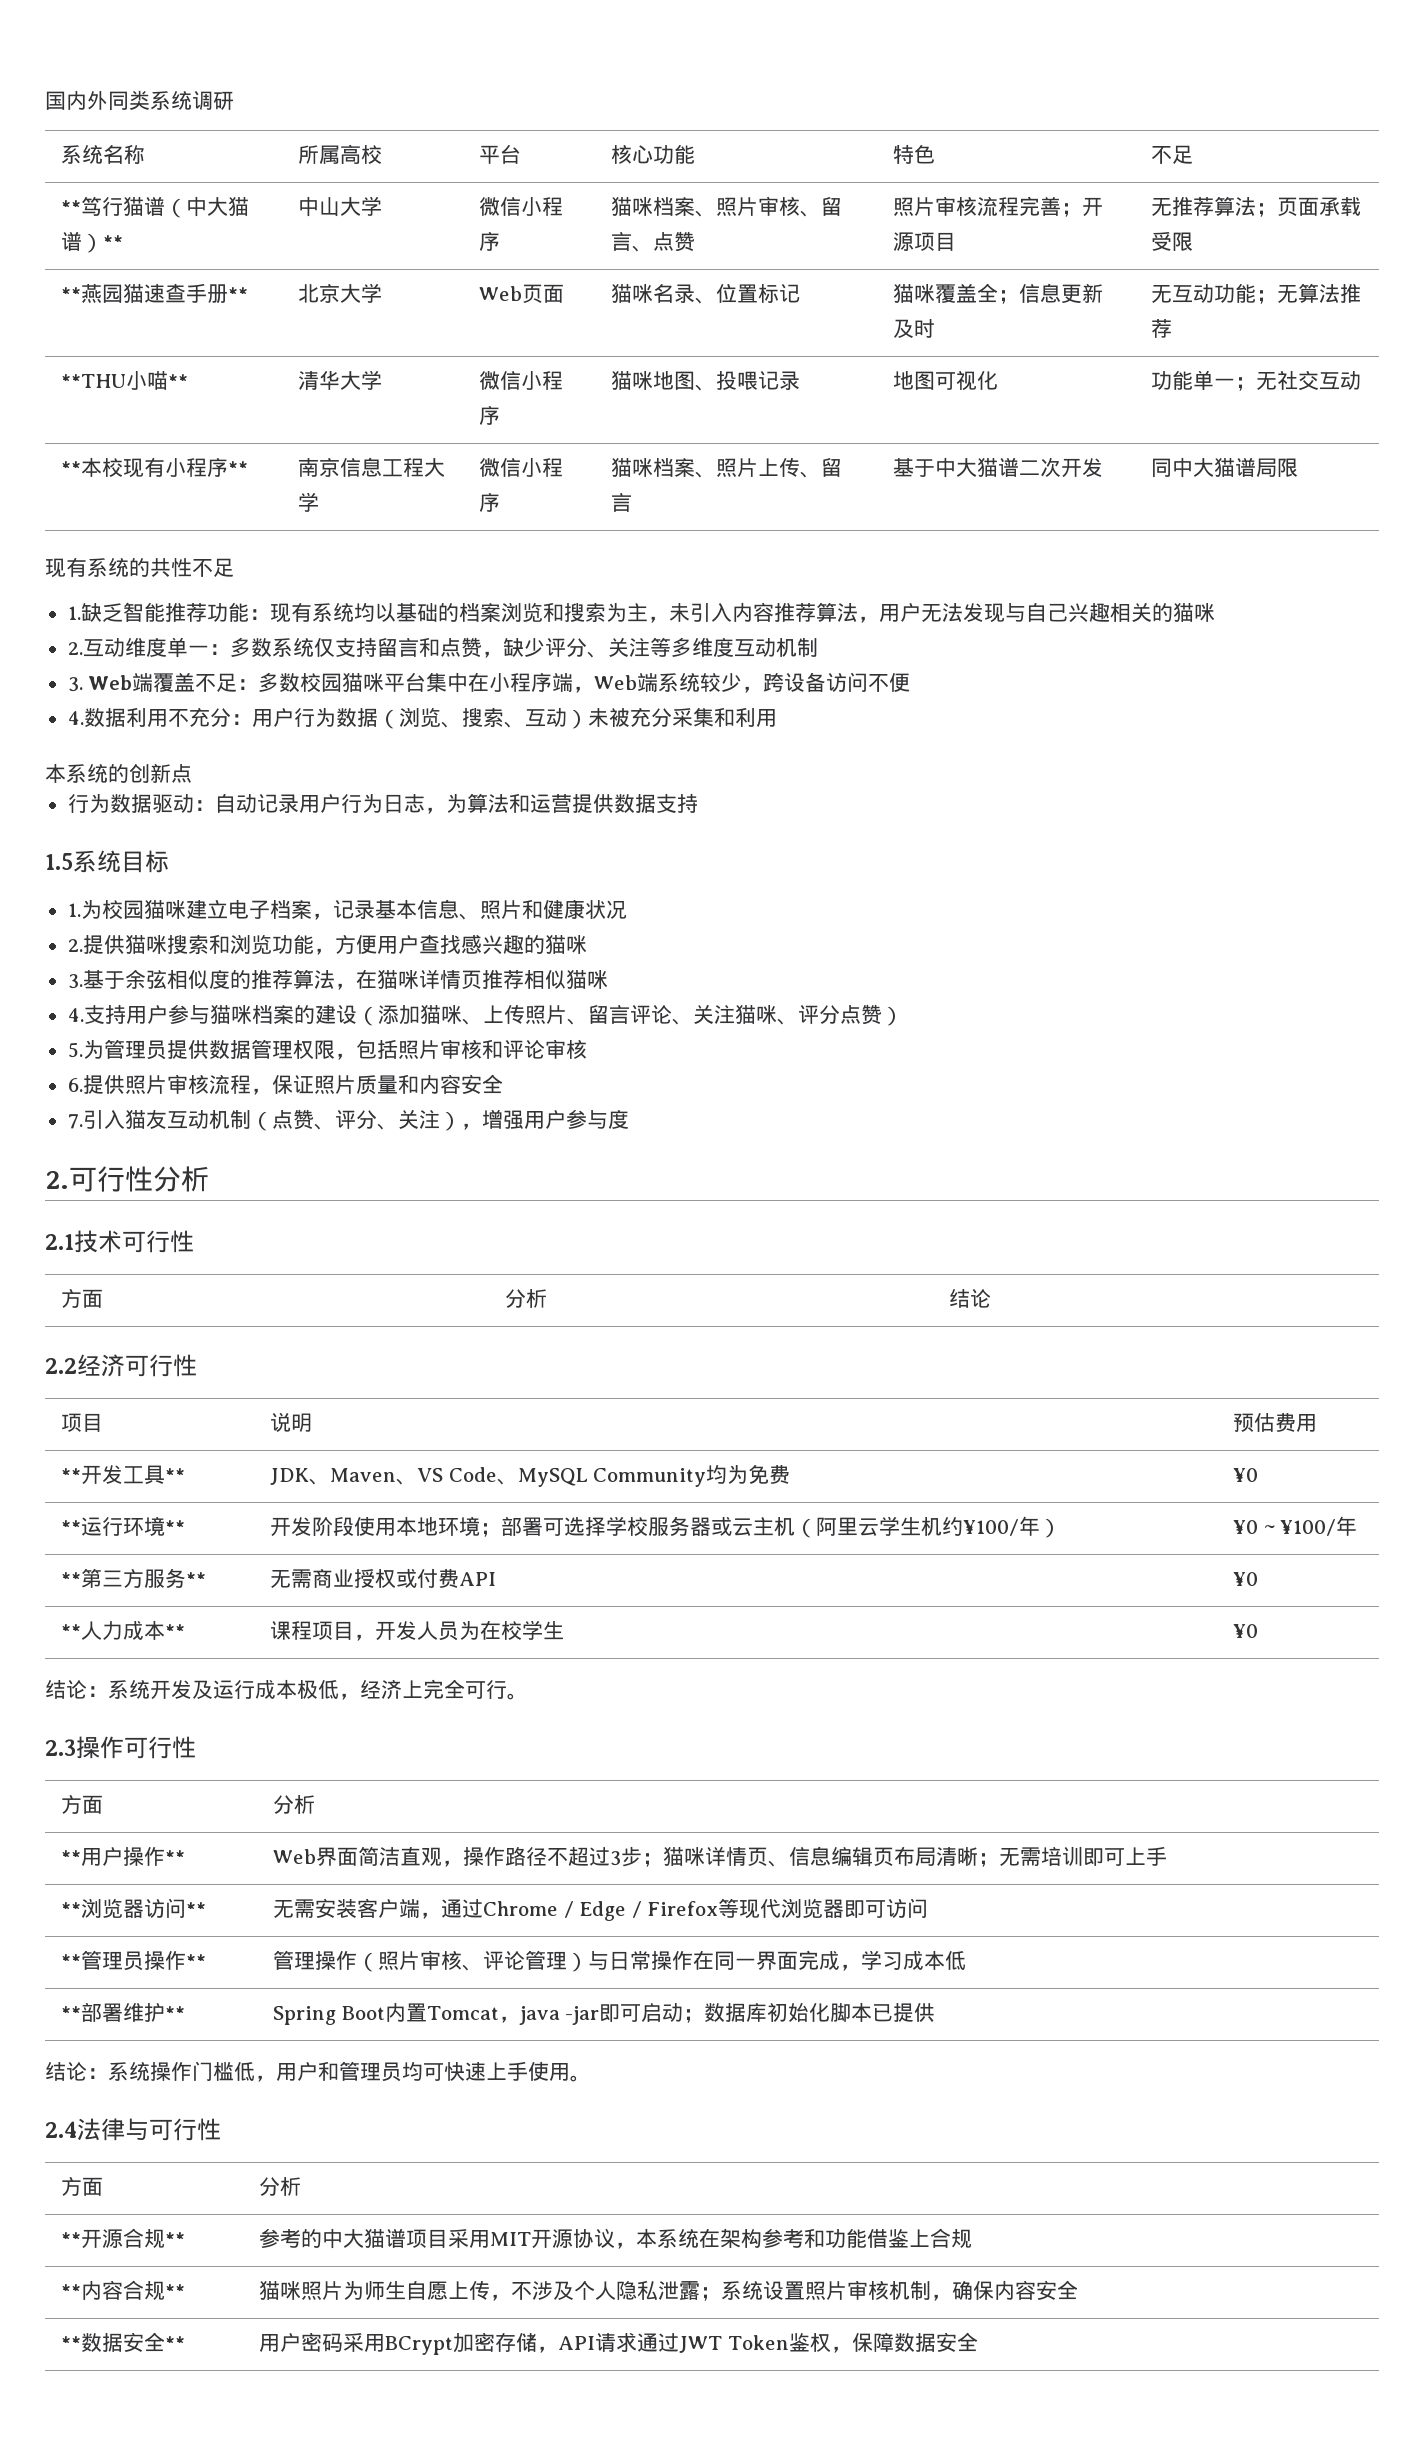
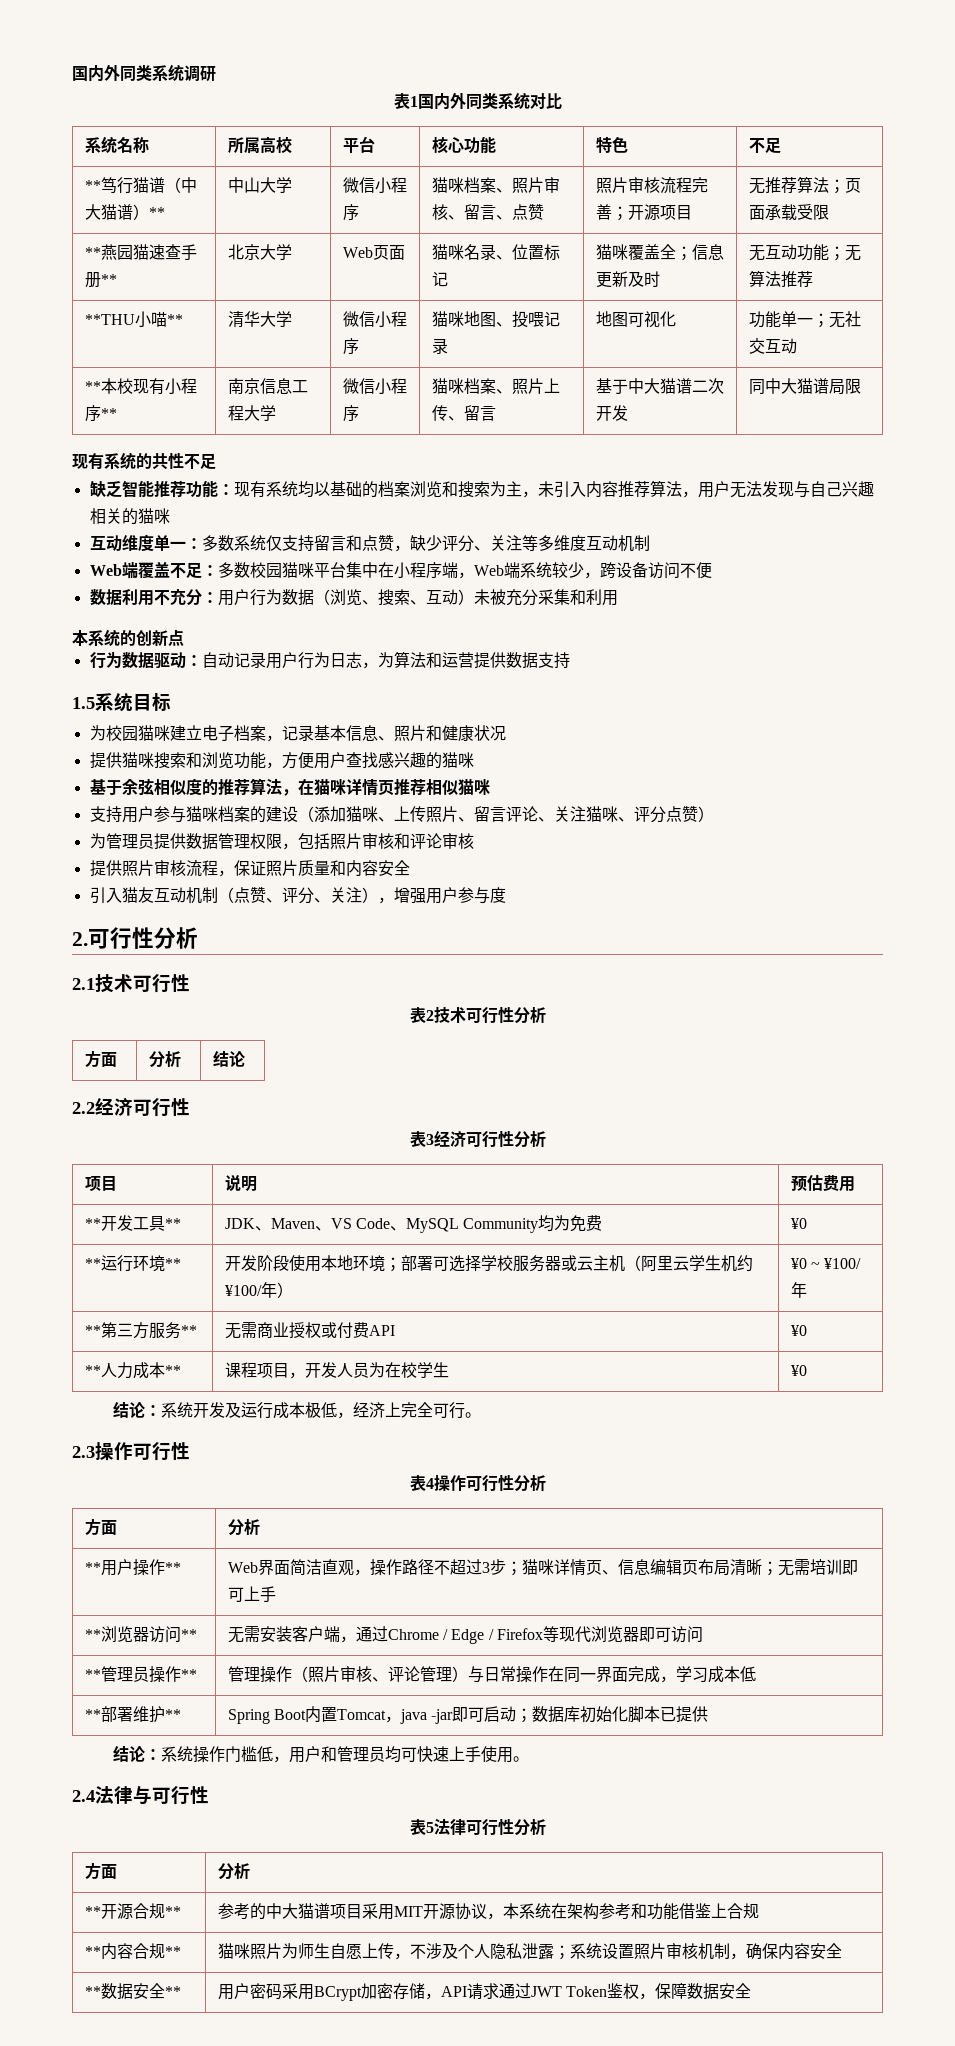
(234, 100) none -> [393,92,562,110] // 表1国内外同类系统对比
[67,606,81,620] 1. -> (216, 461) none
[67,642,83,655] 2. -> (170, 516) none
[67,677,83,692] 3. -> (650, 543) none
[67,711,84,725] 4. -> (712, 570) none
[67,903,81,917] 1. -> (171, 702) none
[67,939,83,952] 2. -> (506, 733) none
[67,974,83,989] 3. -> (474, 760) none
[67,1008,84,1022] 4. -> (490, 787) none
[67,1042,83,1058] 5. -> (714, 814) none
[67,1078,83,1092] 6. -> (474, 841) none
[67,1114,83,1129] 7. -> (410, 868) none
(194, 1241) none -> [409,1006,546,1024] // 表2技术可行性分析
(197, 1365) none -> [409,1130,546,1148] // 表3经济可行性分析
(196, 1747) none -> [409,1474,546,1492] // 表4操作可行性分析
(221, 2129) none -> [409,1818,546,1836] // 表5法律可行性分析

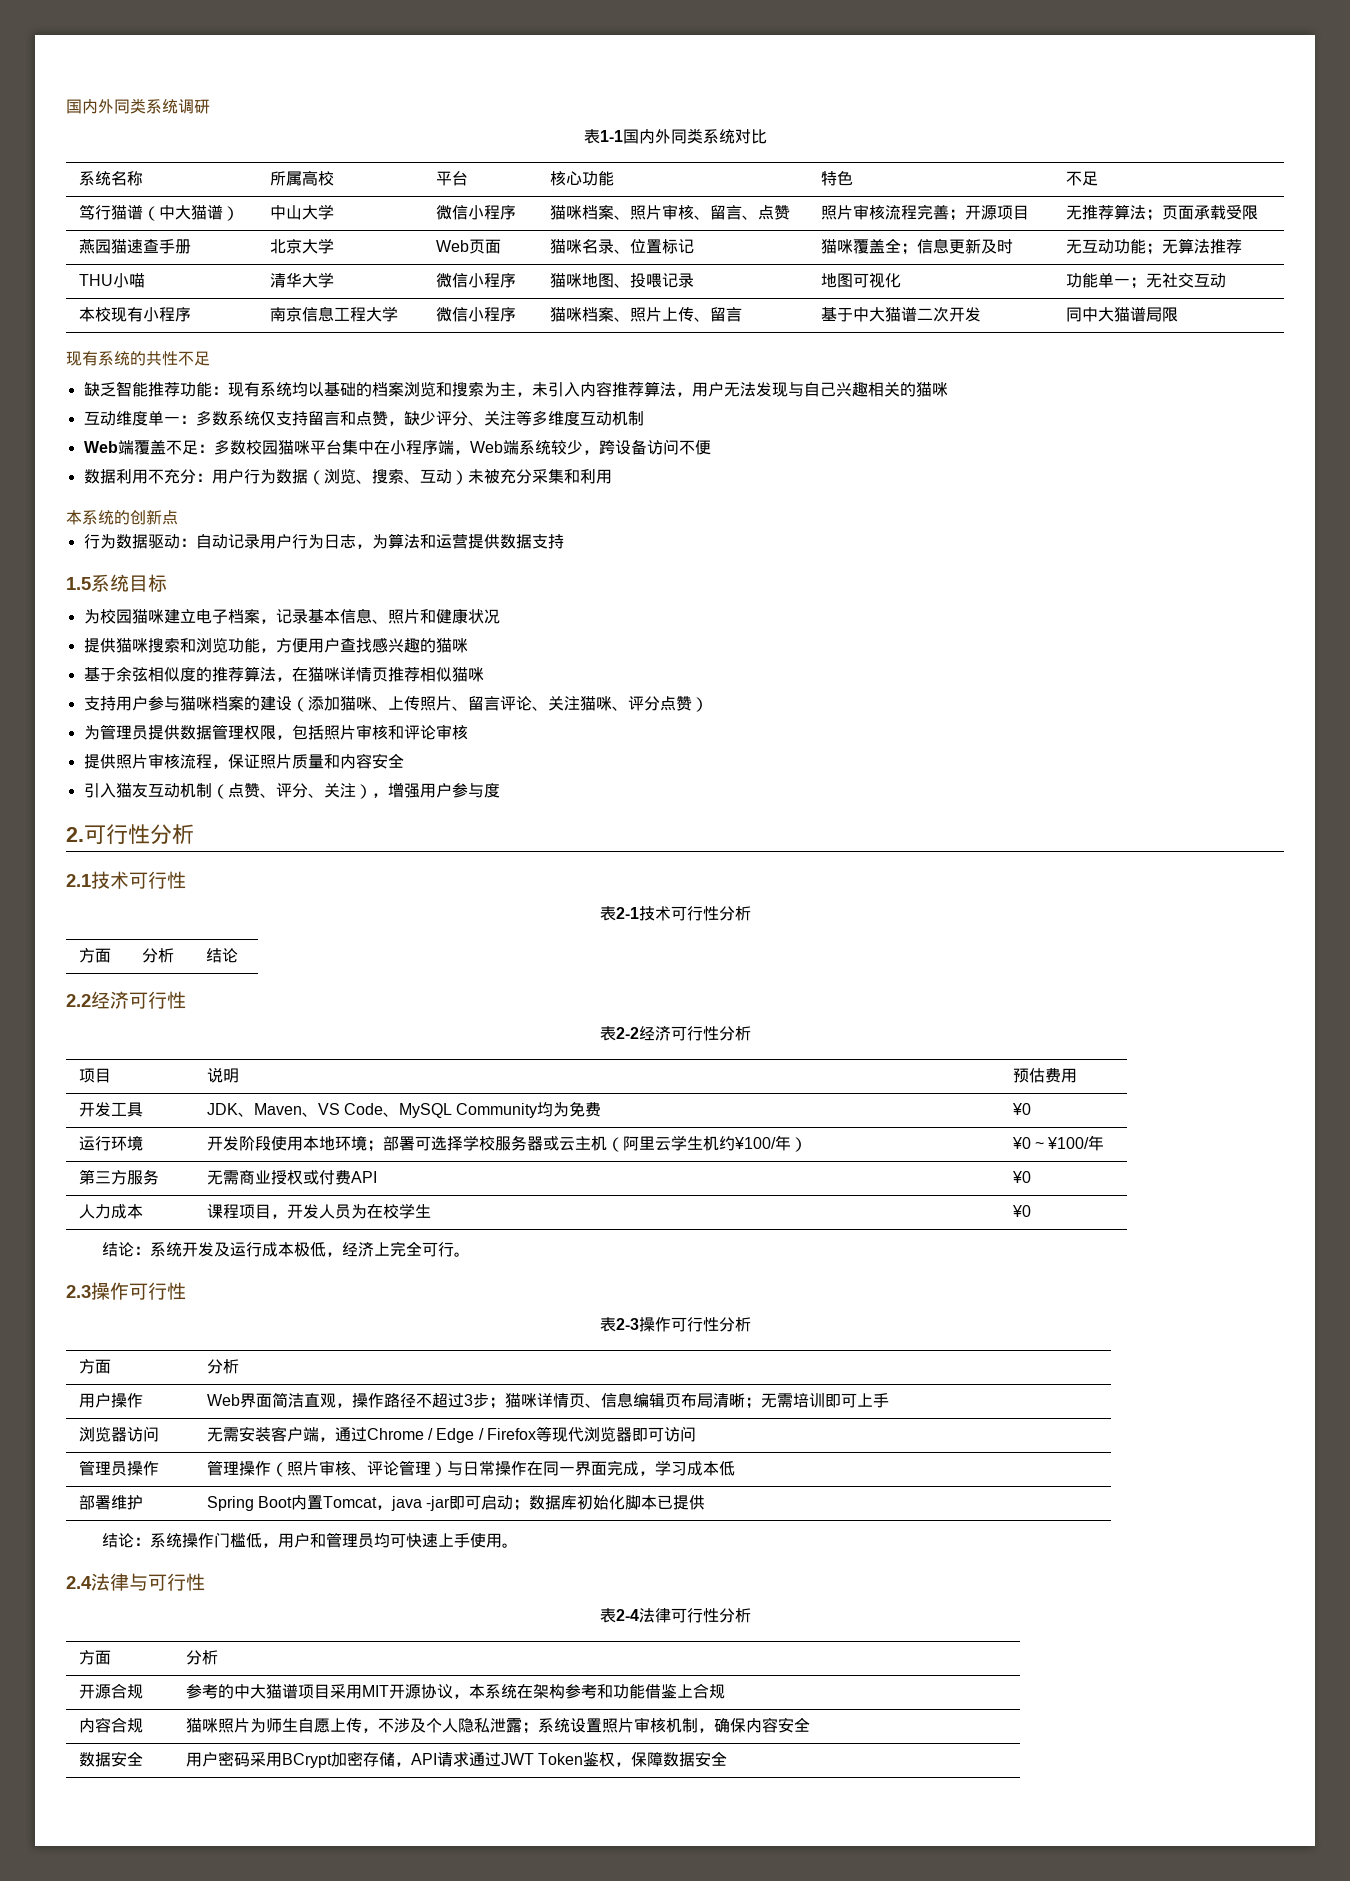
[409,96,418,107] 1 -> [599,130,623,142] 1-1
[84,180,101,191] ** -> (1098, 178) none
[148,207,165,218] ** -> (239, 213) none
[84,247,101,258] ** -> (1258, 212) none
[100,274,117,285] ** -> (191, 246) none
[84,314,135,325] **THU -> [78,274,113,286] THU
[166,314,183,325] ** -> (145, 280) none
[84,381,101,392] ** -> (1226, 280) none
[100,408,117,419] ** -> (191, 314) none
[425,1010,434,1021] 2 -> [615,907,639,919] 2-1
[425,1134,434,1145] 3 -> [615,1027,639,1039] 2-2
[84,1218,101,1229] ** -> (1077, 1075) none
[164,1218,181,1229] ** -> (143, 1109) none
[84,1258,101,1269] ** -> (1031, 1109) none
[164,1258,181,1269] ** -> (143, 1143) none
[84,1325,101,1336] ** -> (1105, 1143) none
[180,1325,197,1336] ** -> (159, 1177) none
[84,1365,101,1376] ** -> (1031, 1177) none
[164,1365,181,1376] ** -> (143, 1211) none
[425,1478,434,1489] 4 -> [615,1318,639,1330] 2-3
[84,1562,101,1573] ** -> (239, 1366) none
[164,1562,181,1573] ** -> (143, 1400) none
[84,1629,101,1640] ** -> (889, 1400) none
[180,1629,197,1640] ** -> (159, 1434) none
[84,1669,101,1680] ** -> (696, 1434) none
[180,1669,197,1680] ** -> (159, 1468) none
[84,1709,101,1720] ** -> (735, 1468) none
[164,1709,181,1720] ** -> (143, 1502) none
[425,1822,434,1833] 5 -> [615,1609,639,1621] 2-4
[84,1906,101,1917] ** -> (218, 1657) none
[164,1906,181,1917] ** -> (143, 1691) none
[84,1946,101,1957] ** -> (725, 1691) none
[164,1946,181,1957] ** -> (143, 1725) none
[84,1983,181,2000] **数据安全** -> [78,1751,143,1767] 数据安全

